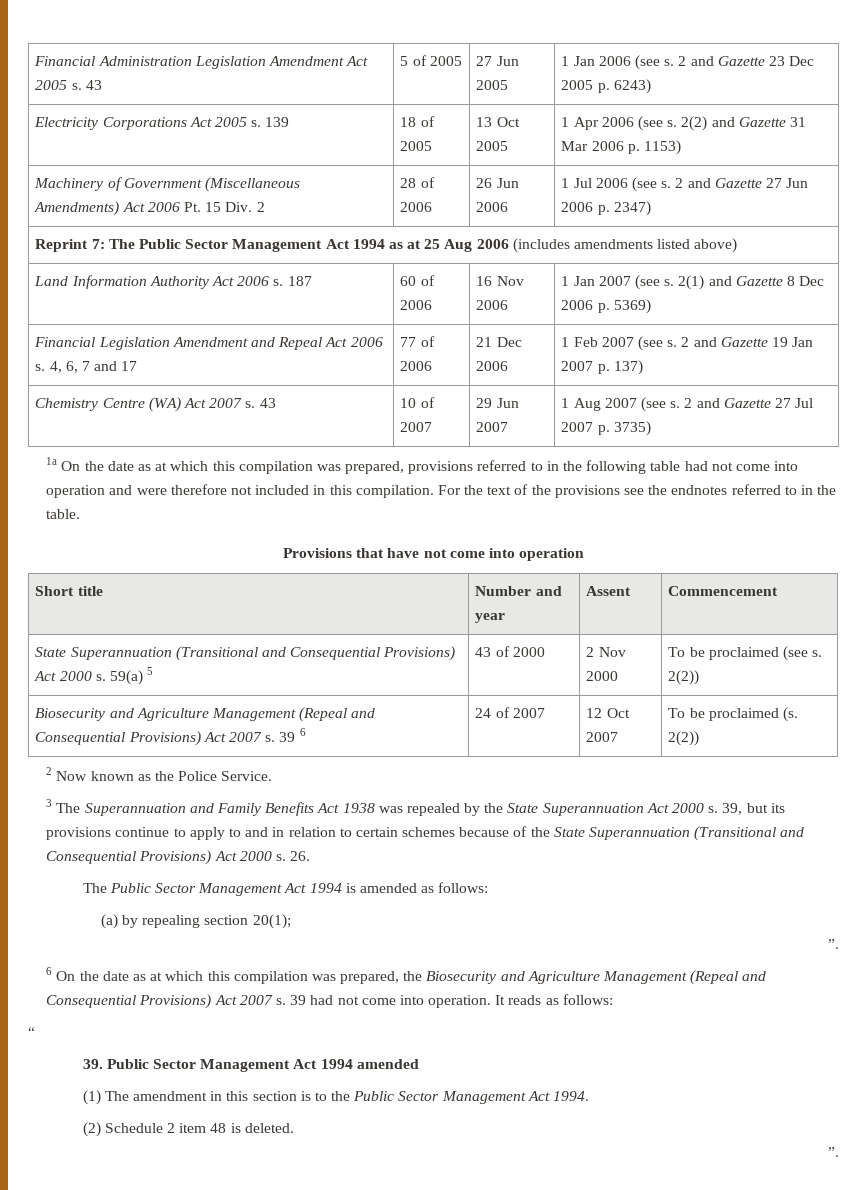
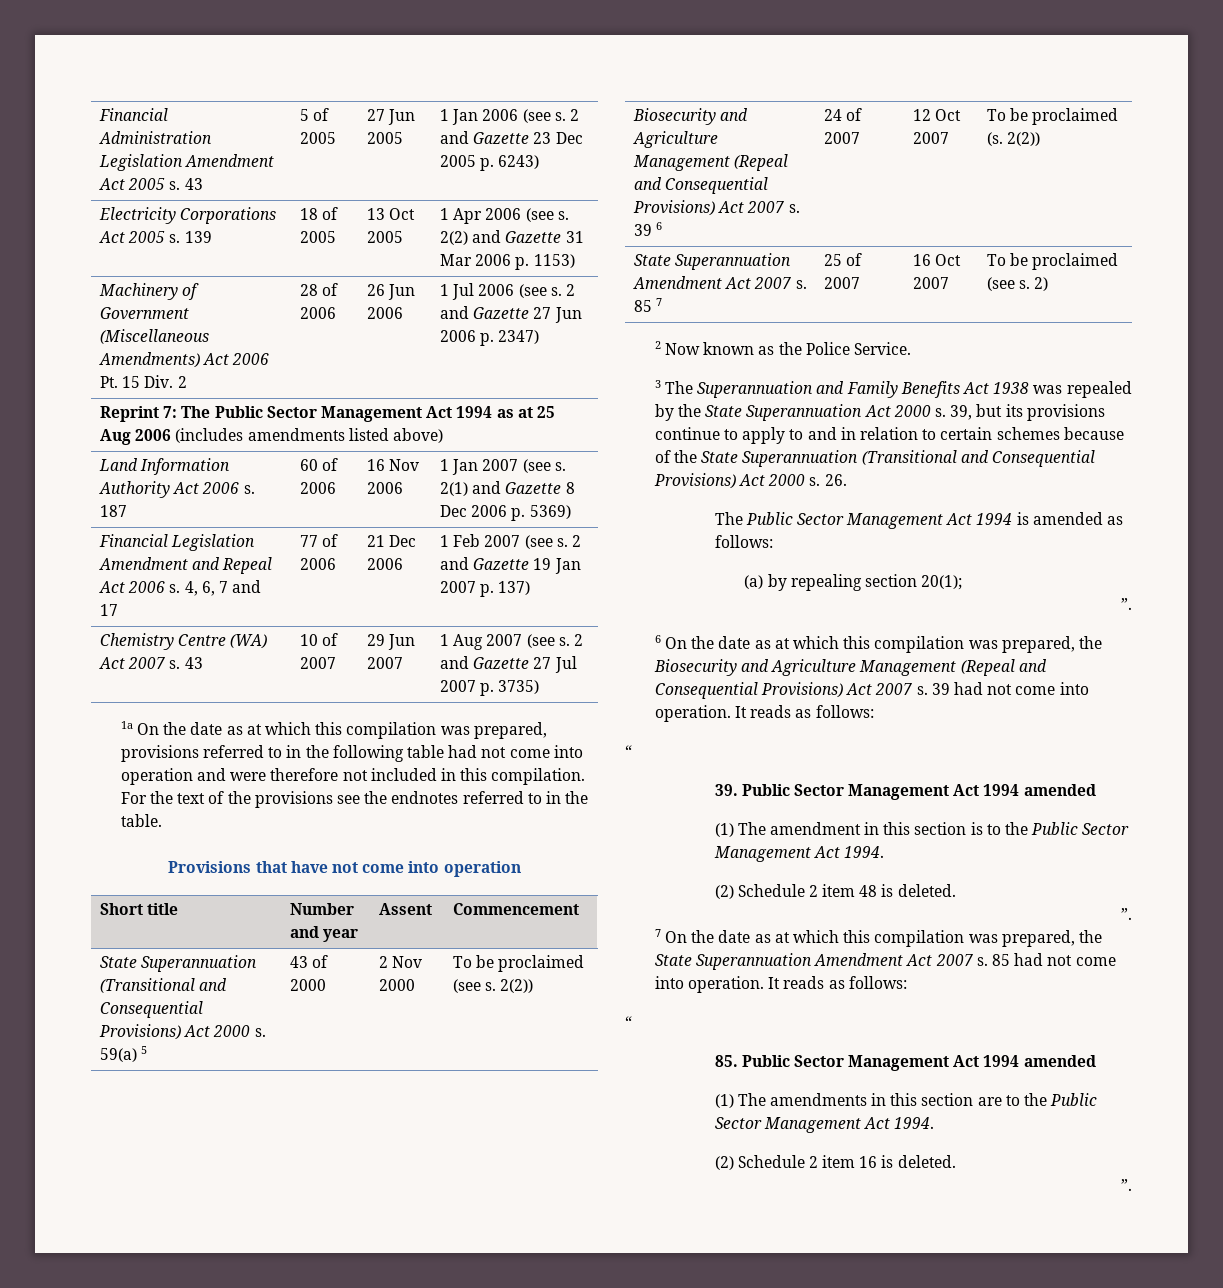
(700, 738) none -> [634,253,792,270] [633,276,807,289] [634,298,663,312] [824,253,863,266] [824,277,861,289] [913,254,962,266] [913,277,950,289] [987,253,1119,270] [987,277,1049,291] // State Superannuation Amendment Act 2007 s. 85 7 | 25 of 2007 | 16 Oct 2007 | To be proclaimed (see s. 2)
(839, 1152) none -> [654,929,1102,947] [654,953,1116,970] [654,976,907,993] [625,1016,632,1028] [714,1055,1096,1071] [714,1093,1098,1108] [714,1117,935,1133] [714,1155,956,1170] [1121,1179,1132,1191] // 7 On the date as at which this compilation was prepared, the State Superannuation Amendment Act 2007 s. 85 had not come into operation. It reads as follows: // “ // 85. Public Sector Management Act 1994 amended // (1) The amendments in this section are to the Public Sector Management Act 1994. // (2) Schedule 2 item 16 is deleted. // ”.

